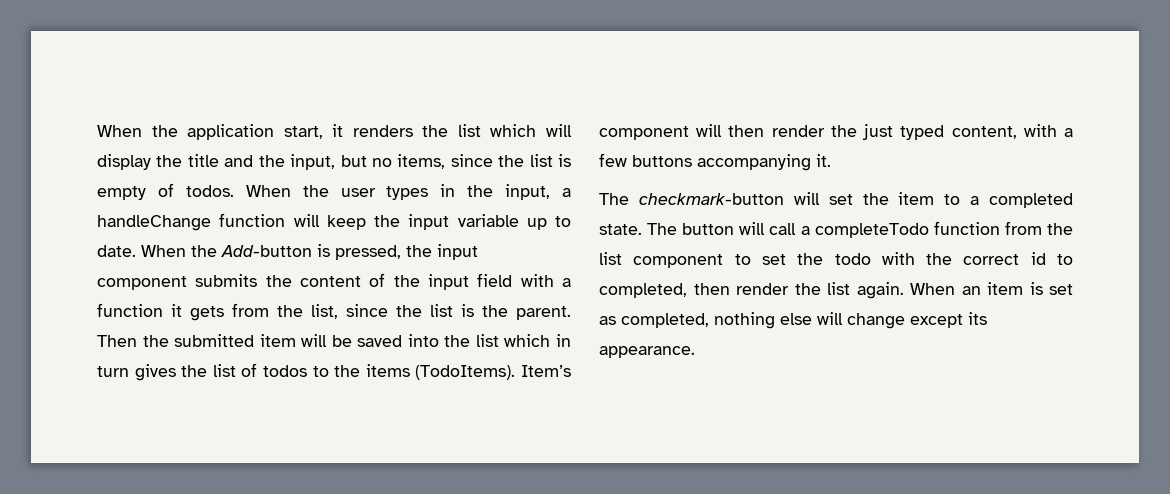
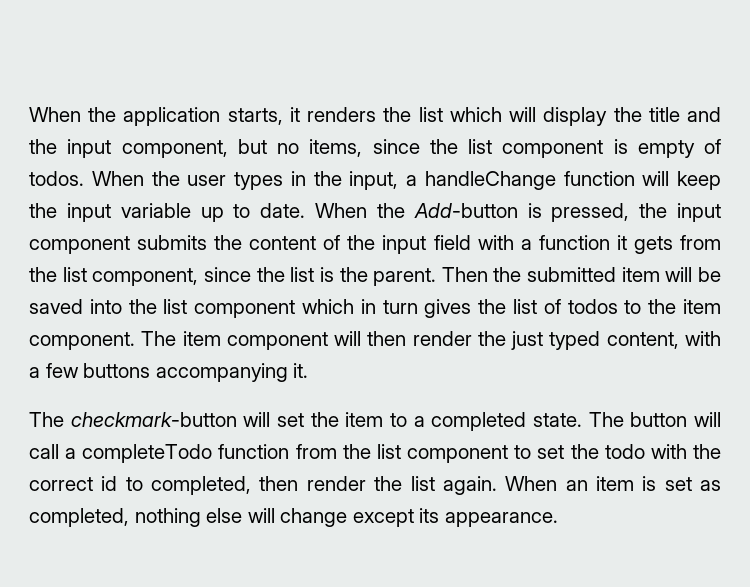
[283,126,323,139] start, -> [227,108,283,125] starts,
[290,154,336,170] input, -> [67,139,228,158] input component,
(553, 160) none -> [502,140,604,158] component
[311,304,338,319] list, -> [62,267,199,286] list component,
(499, 340) none -> [194,300,296,318] component
[365,364,571,380] items (TodoItems). Item’s -> [682,299,721,314] [29,331,221,350] item component. The item

